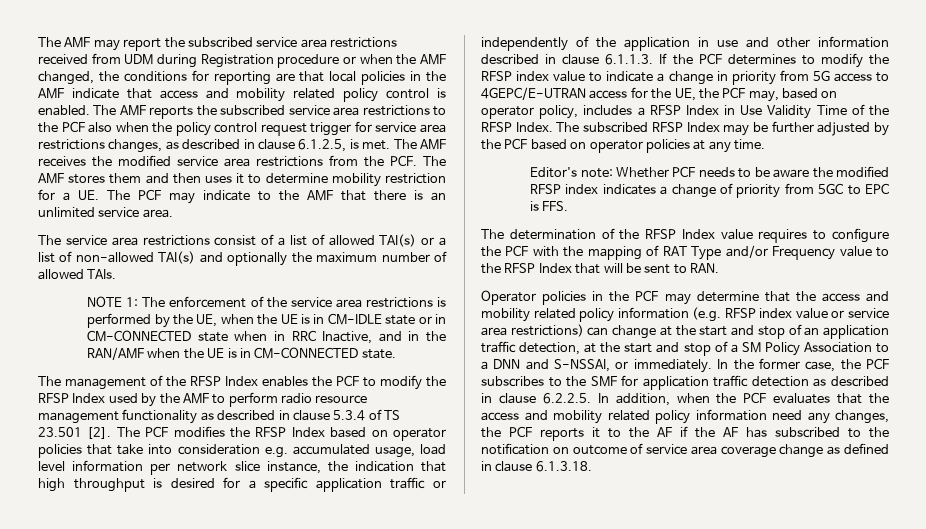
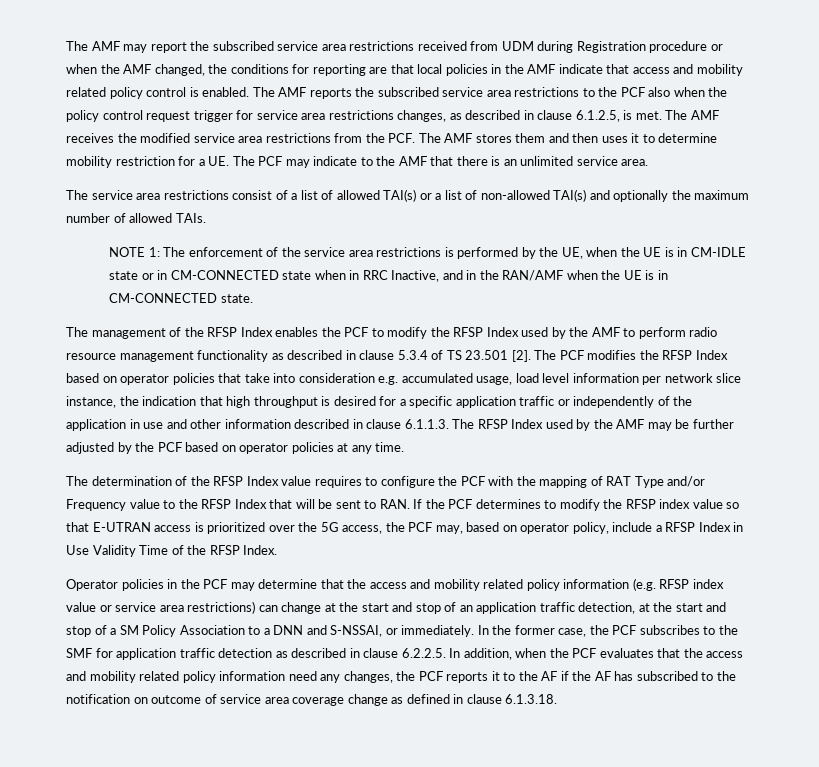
[659,53,889,68] [481,70,889,85] [481,87,838,102] [481,104,889,119] [481,122,720,133] If the PCF determines to modify the RFSP index value to indicate a change in priority from 5G access to 4GEPC/E-UTRAN access for the UE, the PCF may, based on operator policy, includes a RFSP Index in Use Validity Time of the RFSP Index. The subscribed RFSP Index -> [452,419,645,431] The RFSP Index used by the AMF
[530,166,889,178] [530,183,890,198] [530,201,569,211] // Editor's note: Whether PCF needs to be aware the modified RFSP index indicates a change of priority from 5GC to EPC is FFS. -> (405, 447) none
(719, 268) none -> [413,499,740,511] [66,522,744,534] [66,545,278,557] If the PCF determines to modify the RFSP index value so that E-UTRAN access is prioritized over the 5G access, the PCF may, based on operator policy, include a RFSP Index in Use Validity Time of the RFSP Index.

